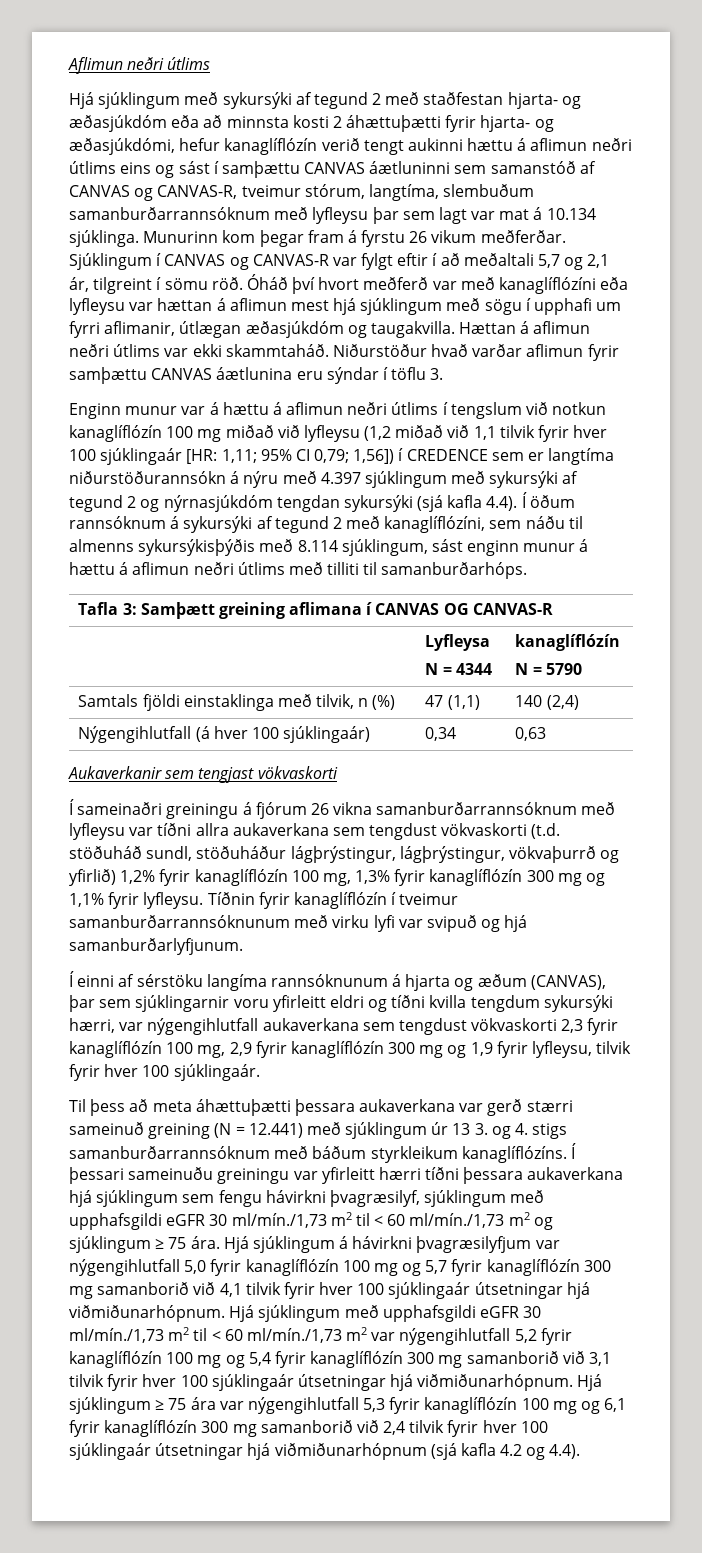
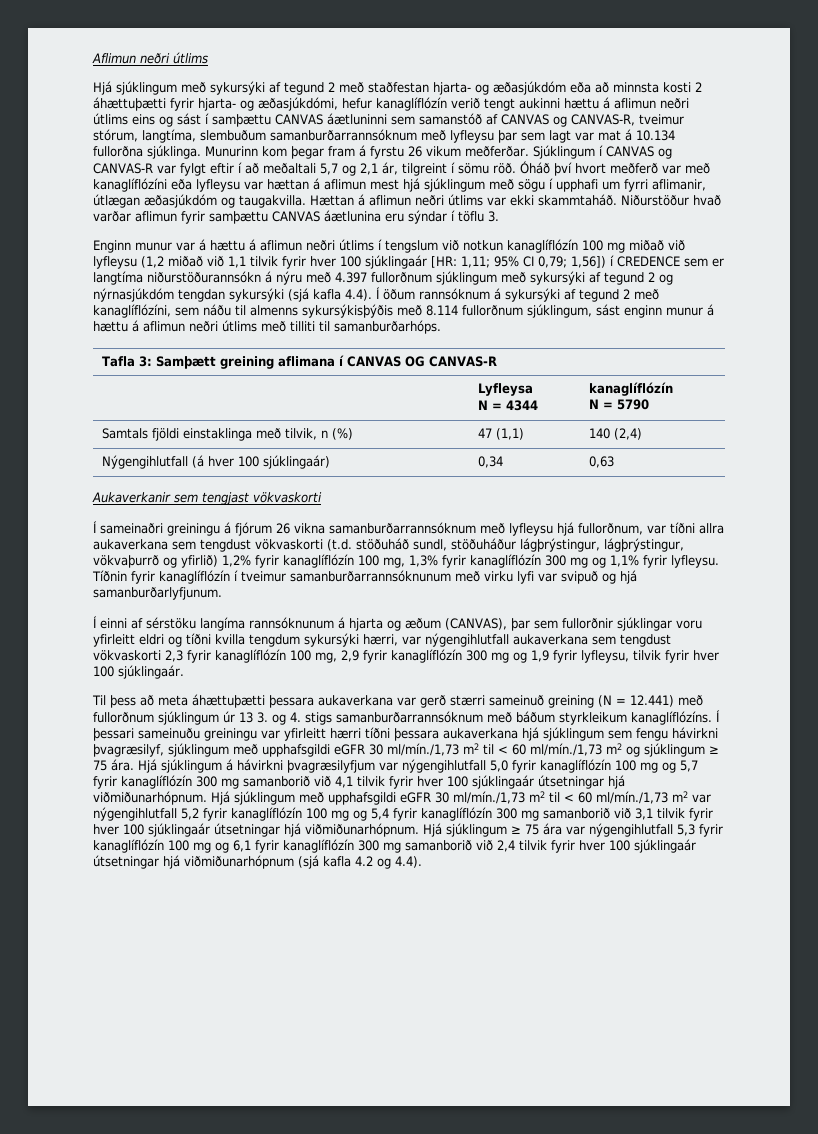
(596, 214) none -> [93,146,143,157] fullorðna
(361, 478) none -> [371,272,432,283] fullorðnum
(338, 546) none -> [462,305,523,316] fullorðnum
(125, 831) none -> [557,522,643,536] hjá fullorðnum,
[135,995,230,1012] sjúklingarnir -> [562,617,672,631] fullorðnir sjúklingar
(341, 1128) none -> [93,712,154,723] fullorðnum

